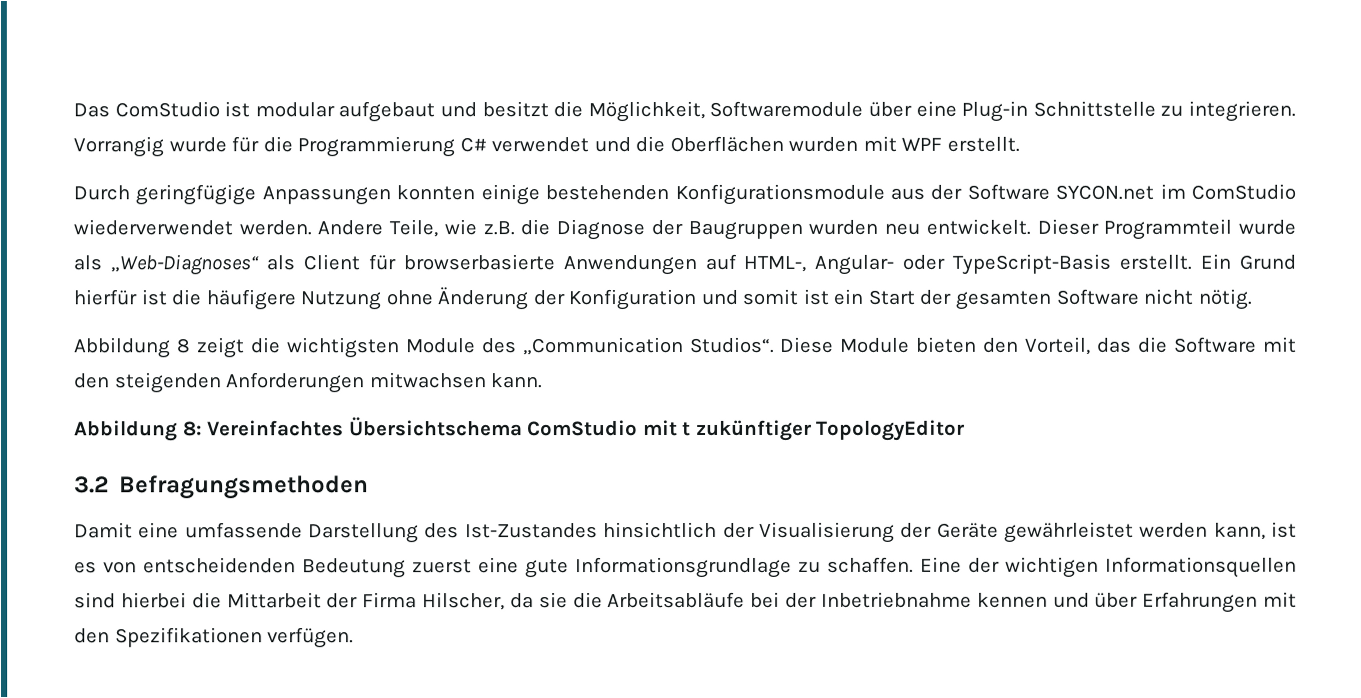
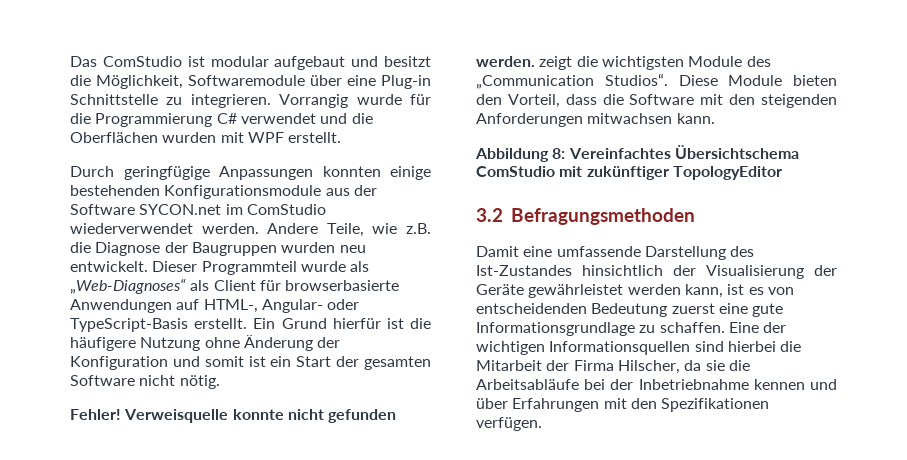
[73,337,191,359] Abbildung 8 -> [70,409,397,423] [476,56,535,67] Fehler! Verweisquelle konnte nicht gefunden werden.
[1096,337,1133,353] das -> [565,94,597,105] dass
[682,421,692,436] t -> (583, 171) none
[226,592,322,609] Mittarbeit -> [476,360,542,371] Mitarbeit

